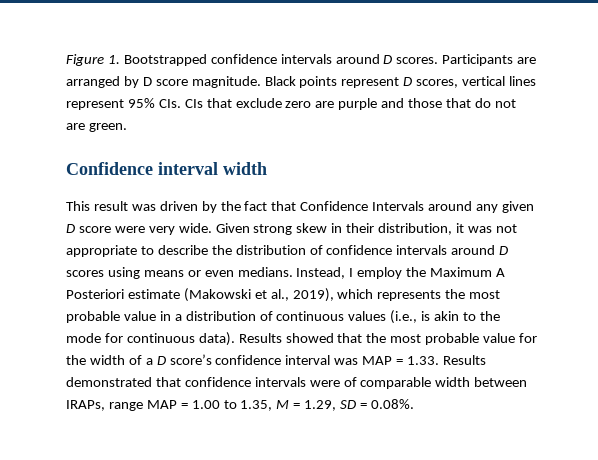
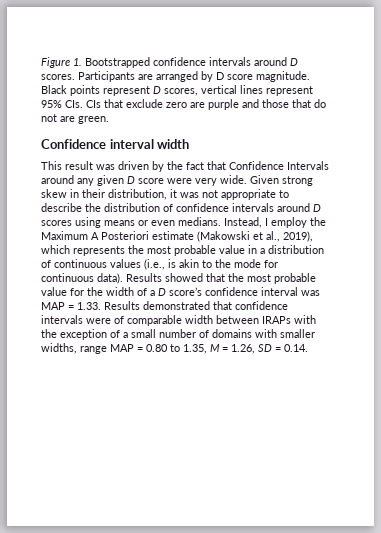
[66,400,105,411] IRAPs, -> [262,315,316,324] [41,329,315,340] [41,343,77,354] IRAPs with the exception of a small number of domains with smaller widths,
[191,400,220,409] 1.00 -> [146,344,168,352] 0.80
[304,400,337,411] 1.29, -> [231,344,255,354] 1.26,
[370,399,414,409] 0.08%. -> [284,344,308,352] 0.14.

